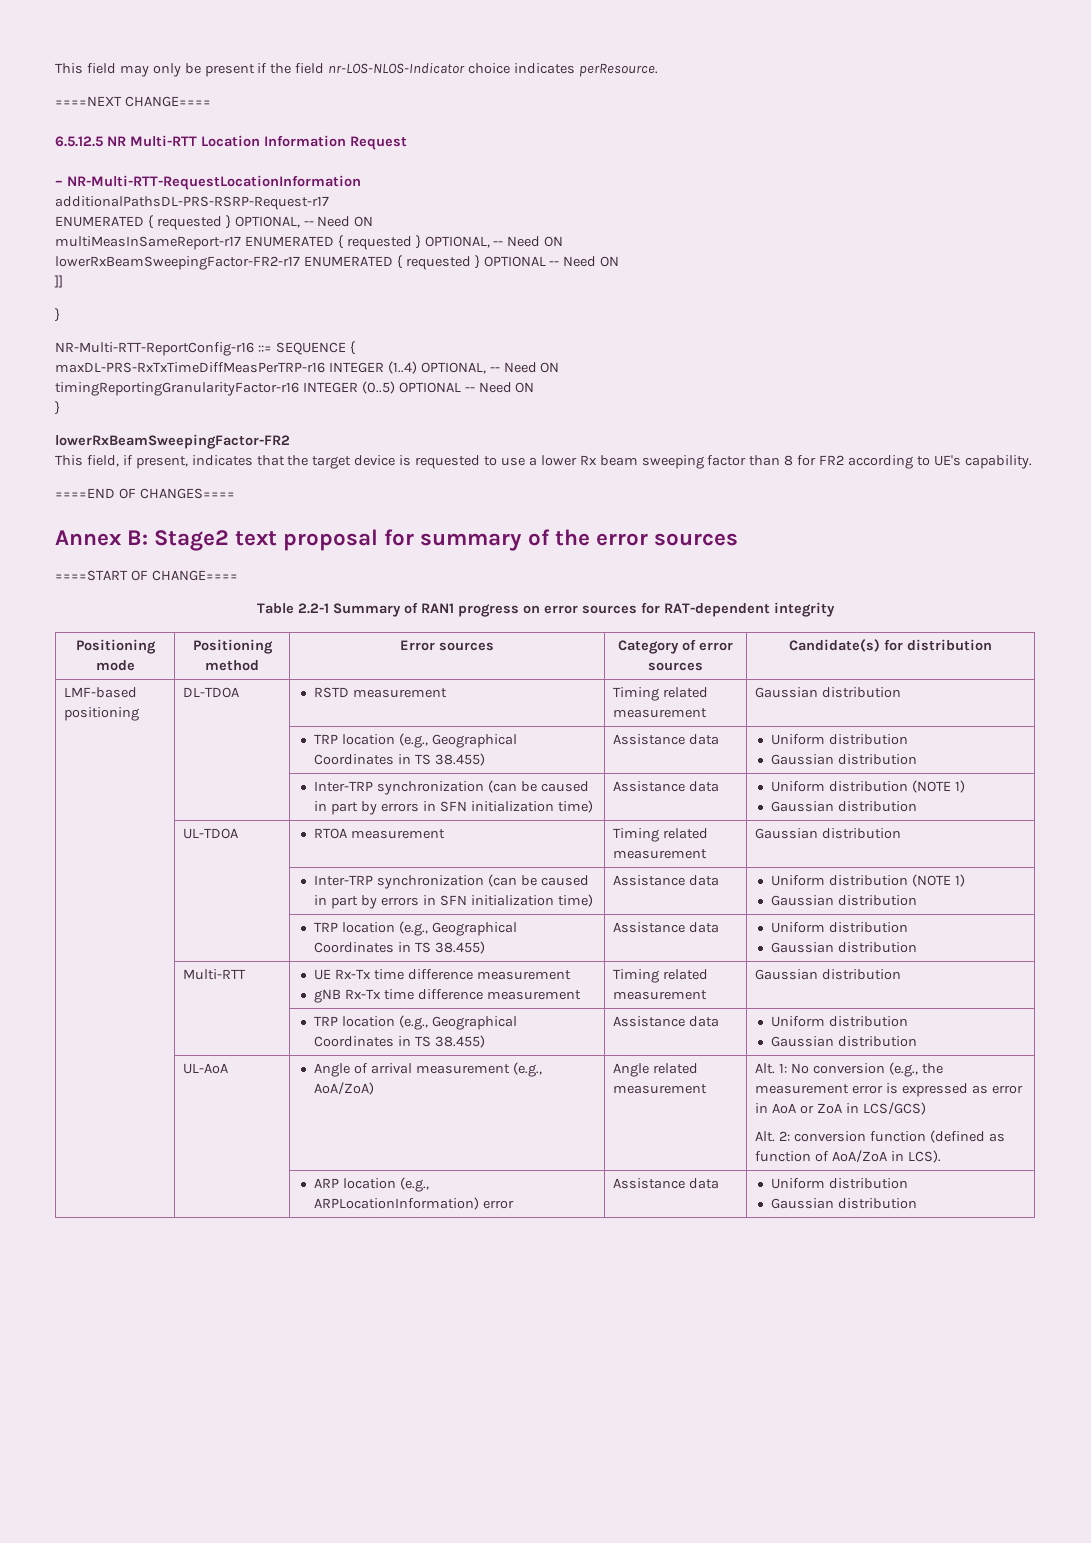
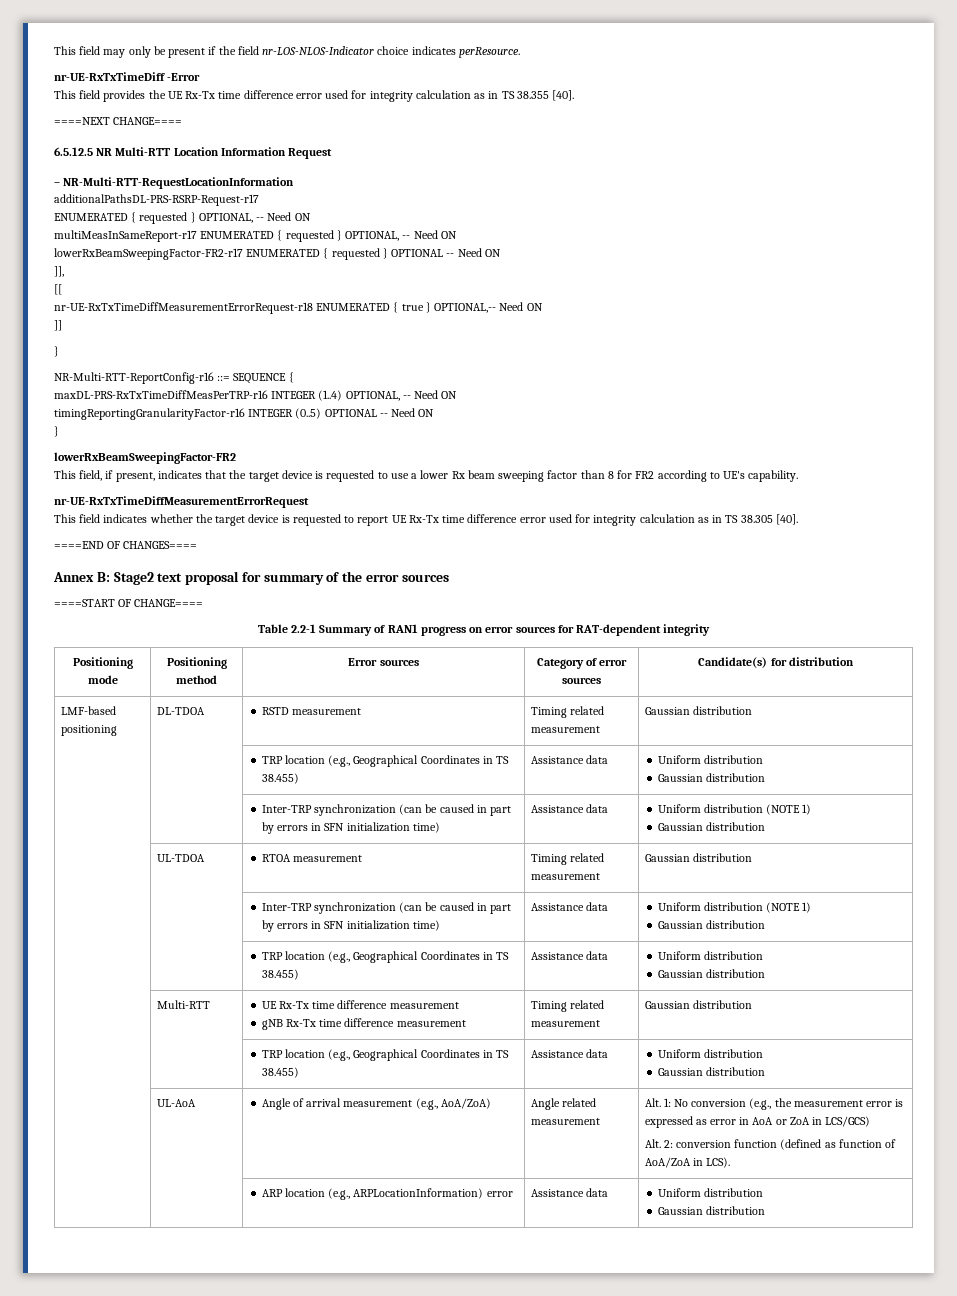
(658, 70) none -> [54,72,201,81] [54,90,575,102] // nr-UE-RxTxTimeDiff -Error // This field provides the UE Rx-Tx time difference error used for integrity calculation as in TS 38.355 [40].
(620, 261) none -> [54,266,64,277] [54,284,62,295] [54,302,543,314] // ]], // [[ // nr-UE-RxTxTimeDiffMeasurementErrorRequest-r18 ENUMERATED { true } OPTIONAL,-- Need ON
(1032, 462) none -> [54,496,309,508] [54,514,798,526] // nr-UE-RxTxTimeDiffMeasurementErrorRequest // This field indicates whether the target device is requested to report UE Rx-Tx time difference error used for integrity calculation as in TS 38.305 [40].

